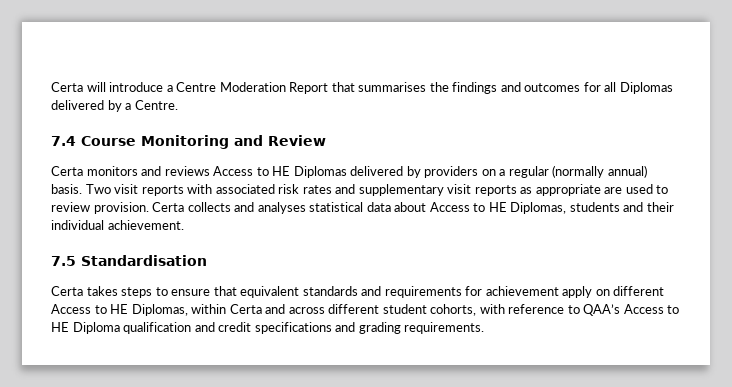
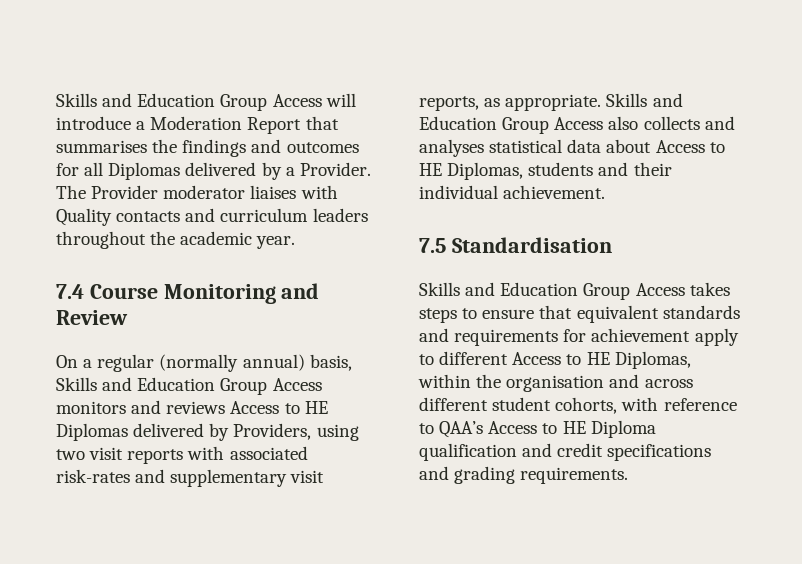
[51,82,83,92] Certa -> [56,93,322,111] Skills and Education Group Access
[176,82,217,92] Centre -> (146, 125) none
[134,100,178,110] Centre. -> [299,162,371,176] [56,185,338,199] [56,208,368,226] [56,231,296,249] Provider. The Provider moderator liaises with Quality contacts and curriculum leaders throughout the academic year.
[51,166,83,176] Certa -> [56,354,352,372] [56,377,322,395] On a regular (normally annual) basis, Skills and Education Group Access
[424,165,647,178] [51,184,111,194] providers on a regular (normally annual) basis. Two -> [233,423,359,441] [56,449,85,460] Providers, using two
[278,184,332,194] risk rates -> [56,469,130,483] risk-rates
[474,184,669,196] [51,202,185,214] reports as appropriate are used to review provision. Certa -> [419,93,683,111] [419,116,639,134] reports, as appropriate. Skills and Education Group Access also
[51,286,83,296] Certa -> [419,282,685,300] Skills and Education Group Access
[595,289,610,296] on -> [419,354,434,365] to
[229,304,262,314] Certa -> [476,374,605,392] the organisation

